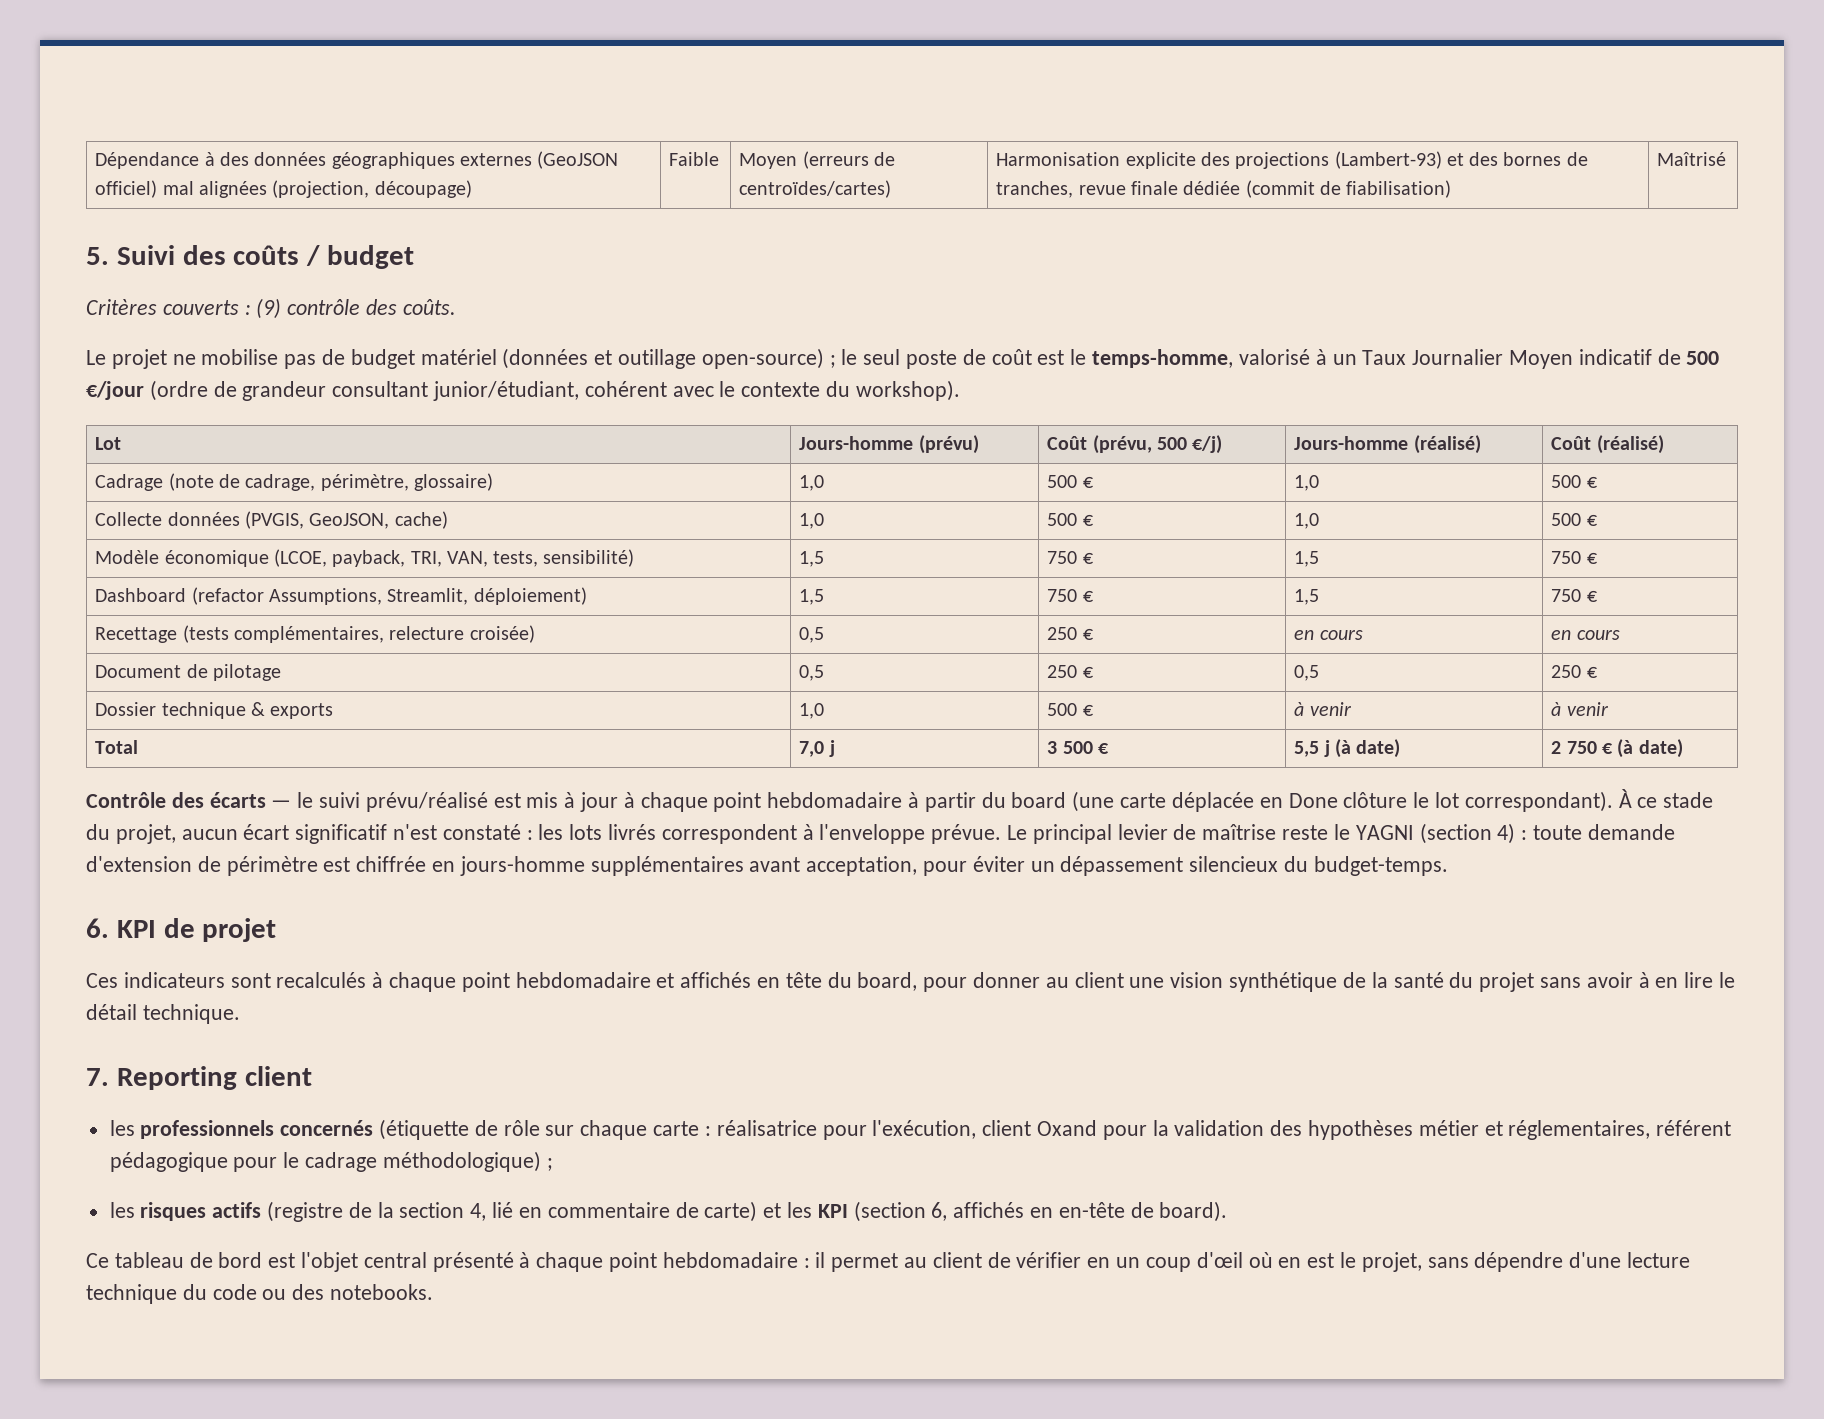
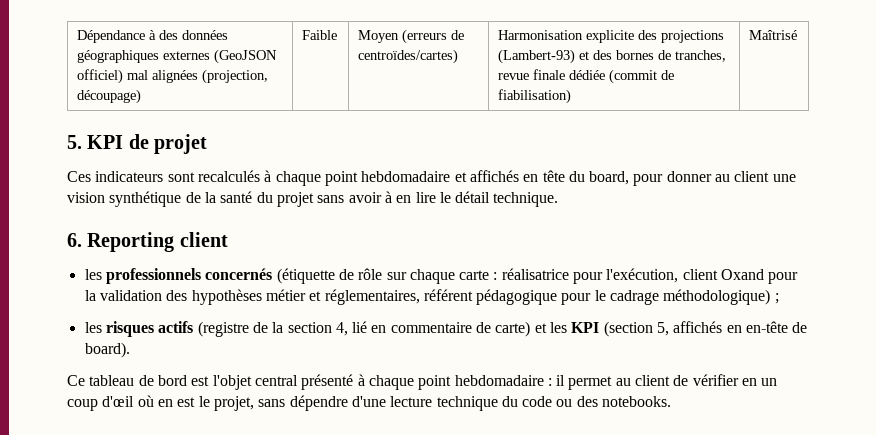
[116,245,415,269] [86,298,456,319] [86,348,1720,369] [86,380,960,401] [95,437,122,450] [799,435,979,454] [1047,435,1223,454] [1294,435,1481,454] [1551,435,1664,454] [95,473,493,491] [799,475,825,491] [1047,475,1093,488] [1294,475,1320,491] [1551,475,1597,488] [95,511,448,529] [799,513,825,529] [1047,513,1093,526] [1294,513,1320,529] [1551,513,1597,526] [95,549,635,567] [799,551,825,567] [1047,551,1093,564] [1294,551,1320,567] [1551,551,1597,564] [95,587,587,605] [799,589,825,605] [1047,589,1093,602] [1294,589,1320,605] [1551,589,1597,602] [95,625,535,643] [799,627,825,643] [1047,627,1093,640] [1294,630,1363,640] [1551,630,1620,640] [95,664,281,681] [799,665,825,681] [1047,665,1093,678] [1294,665,1320,681] [1551,665,1597,678] [95,702,334,719] [799,703,825,719] [1047,703,1093,716] [1294,702,1352,716] [1551,702,1609,716] [95,740,139,754] [799,740,835,757] [1047,741,1109,754] [1294,739,1401,758] [1551,739,1683,758] [86,789,1714,812] [86,823,1675,844] [86,856,1448,876] [86,918,109,938] Suivi des coûts / budget // Critères couverts : (9) contrôle des coûts. // Le projet ne mobilise pas de budget matériel (données et outillage open-source) ; le seul poste de coût est le temps-homme, valorisé à un Taux Journalier Moyen indicatif de 500 €/jour (ordre de grandeur consultant junior/étudiant, cohérent avec le contexte du workshop). // Lot | Jours-homme (prévu) | Coût (prévu, 500 €/j) | Jours-homme (réalisé) | Coût (réalisé) // Cadrage (note de cadrage, périmètre, glossaire) | 1,0 | 500 € | 1,0 | 500 € // Collecte données (PVGIS, GeoJSON, cache) | 1,0 | 500 € | 1,0 | 500 € // Modèle économique (LCOE, payback, TRI, VAN, tests, sensibilité) | 1,5 | 750 € | 1,5 | 750 € // Dashboard (refactor Assumptions, Streamlit, déploiement) | 1,5 | 750 € | 1,5 | 750 € // Recettage (tests complémentaires, relecture croisée) | 0,5 | 250 € | en cours | en cours // Document de pilotage | 0,5 | 250 € | 0,5 | 250 € // Dossier technique & exports | 1,0 | 500 € | à venir | à venir // Total | 7,0 j | 3 500 € | 5,5 j (à date) | 2 750 € (à date) // Contrôle des écarts — le suivi prévu/réalisé est mis à jour à chaque point hebdomadaire à partir du board (une carte déplacée en Done clôture le lot correspondant). À ce stade du projet, aucun écart significatif n'est constaté : les lots livrés correspondent à l'enveloppe prévue. Le principal levier de maîtrise reste le YAGNI (section 4) : toute demande d'extension de périmètre est chiffrée en jours-homme supplémentaires avant acceptation, pour éviter un dépassement silencieux du budget-temps. // 6. -> (82, 142) none
[86,1068,109,1086] 7. -> [67,233,82,247] 6.
[931,1202,948,1221] 6, -> [657,322,670,336] 5,

